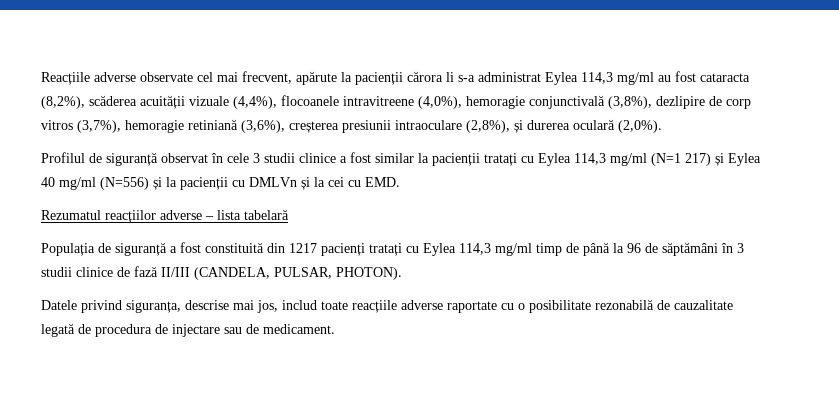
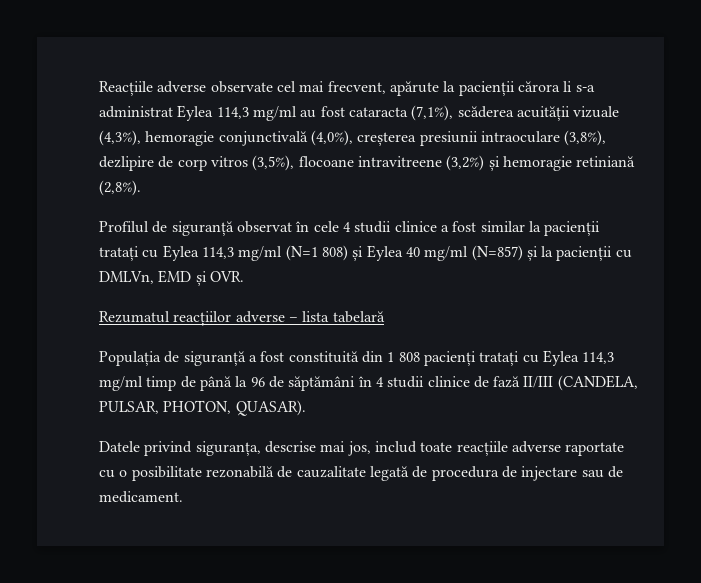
[41,96,85,109] (8,2%), -> [411,105,454,121] (7,1%),
[233,95,605,109] (4,4%), flocoanele intravitreene (4,0%), hemoragie conjunctivală -> [99,130,560,146] (4,3%), hemoragie conjunctivală (4,0%), creșterea presiunii intraoculare
[77,119,662,133] (3,7%), hemoragie retiniană (3,6%), creșterea presiunii intraoculare (2,8%), și durerea oculară (2,0%). -> [252,155,636,171] [99,180,141,196] (3,5%), flocoane intravitreene (3,2%) și hemoragie retiniană (2,8%).
[253,153,260,163] 3 -> [342,222,351,232] 4
[685,153,711,166] 217) -> [321,245,348,261] 808)
[100,177,149,190] (N=556) -> [471,245,523,261] (N=857)
[249,177,400,190] DMLVn și la cei cu EMD. -> [99,270,244,286] DMLVn, EMD și OVR.
[289,243,317,253] 1217 -> [387,352,420,362] 1 808
[737,243,744,253] 3 -> [375,377,384,387] 4
[336,267,402,280] PHOTON). -> [163,400,306,416] PHOTON, QUASAR).

